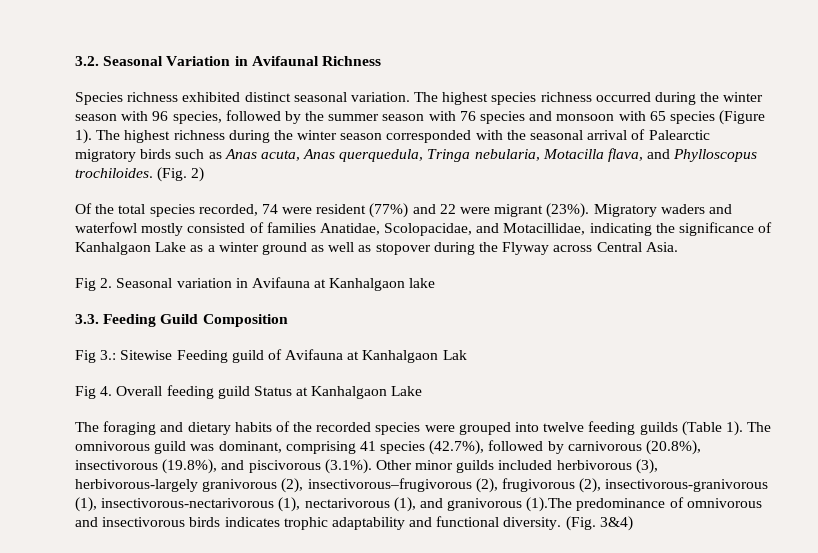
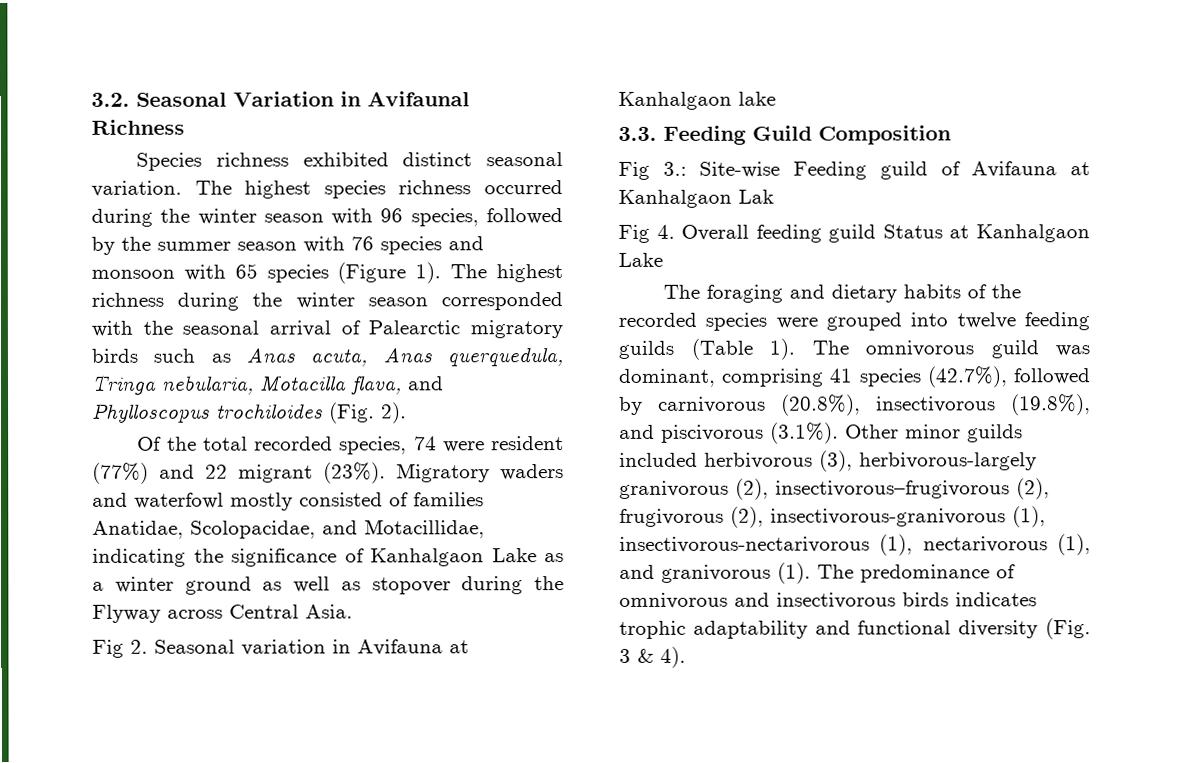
[75,167,205,182] trochiloides. (Fig. 2) -> [216,402,407,424] trochiloides (Fig. 2).
[149,204,258,217] species recorded, -> [254,436,408,455] recorded species,
[460,207,491,214] were -> (228, 471) none
[120,350,173,360] Sitewise -> [699,161,781,178] Site-wise
[526,497,573,512] (1).The -> [777,562,854,584] (1). The
[503,516,633,531] diversity. (Fig. 3&4) -> [958,618,1091,640] [619,646,686,668] diversity (Fig. 3 & 4).

